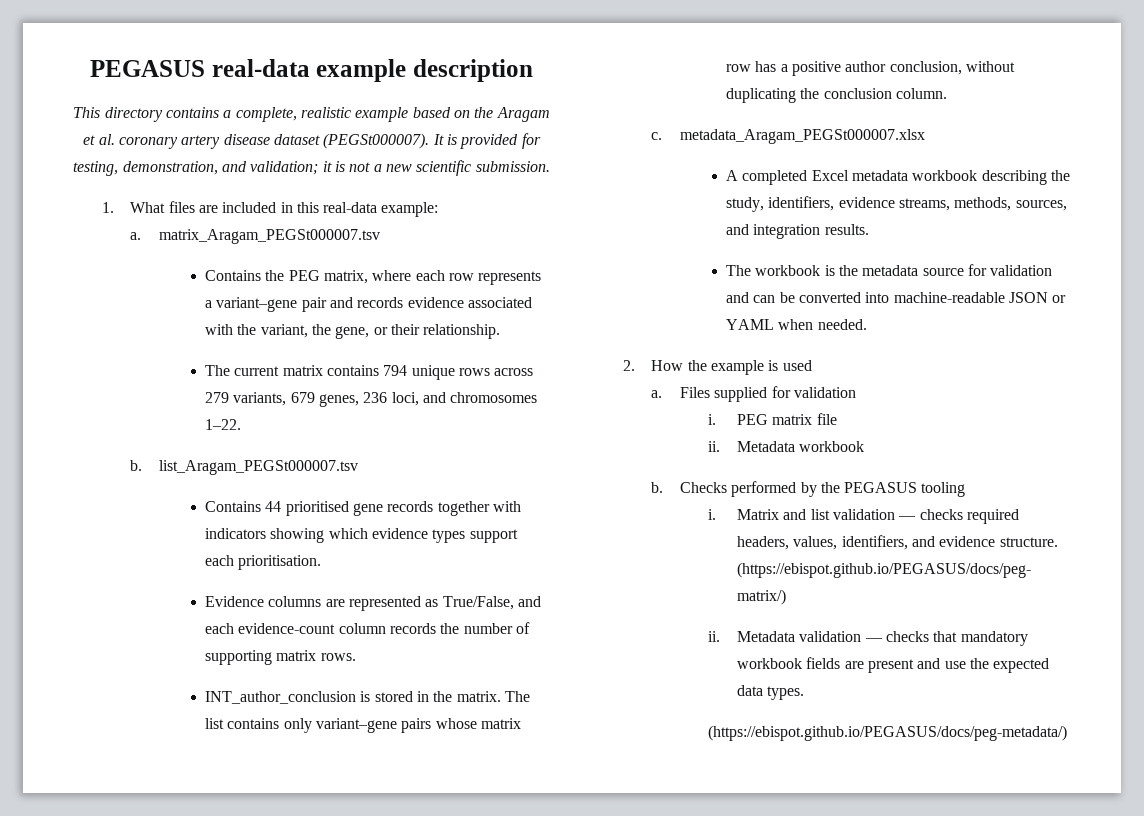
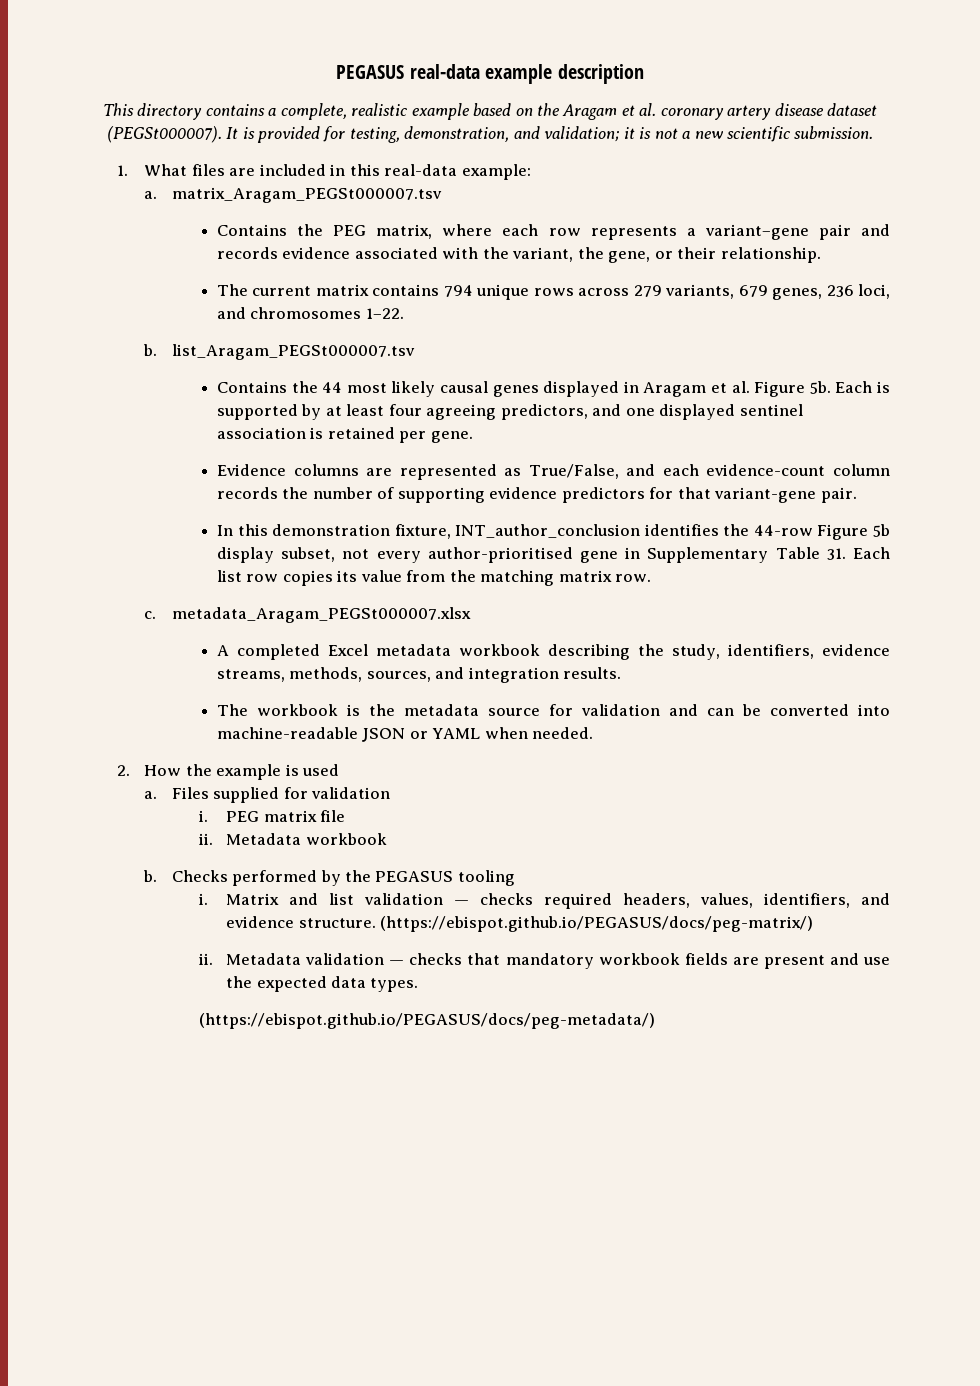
[265,501,522,516] [205,528,518,543] [205,555,322,570] 44 prioritised gene records together with indicators showing which evidence types support each prioritisation. -> [291,381,890,397] [217,404,803,420] [217,427,473,443] the 44 most likely causal genes displayed in Aragam et al. Figure 5b. Each is supported by at least four agreeing predictors, and one displayed sentinel association is retained per gene.
[276,650,356,661] [205,691,531,704] [205,718,522,733] [726,61,1016,76] [726,88,948,103] matrix rows. // INT_author_conclusion is stored in the matrix. The list contains only variant–gene pairs whose matrix row has a positive author conclusion, without duplicating the conclusion column. -> [489,487,857,503] [217,524,890,540] [217,547,891,563] [217,570,652,586] evidence predictors for that variant-gene pair. // In this demonstration fixture, INT_author_conclusion identifies the 44-row Figure 5b display subset, not every author-prioritised gene in Supplementary Table 31. Each list row copies its value from the matching matrix row.

